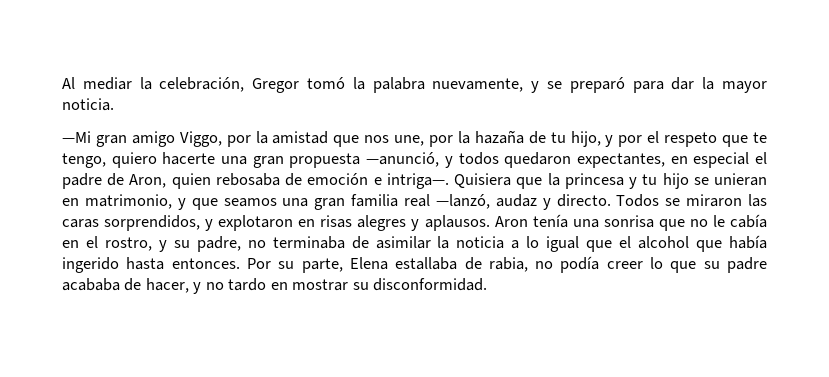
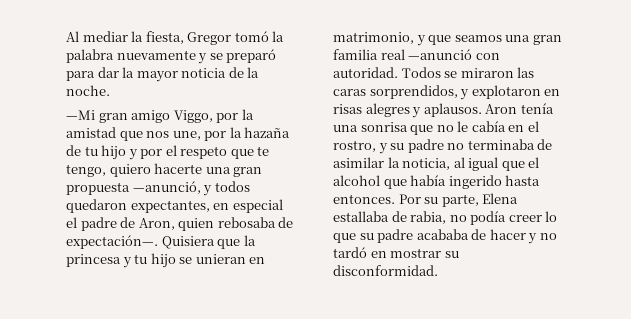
[159,77,245,92] celebración, -> [145,31,184,44] fiesta,
[432,78,524,92] nuevamente, -> [116,50,196,60] nuevamente
[62,98,114,111] noticia. -> [181,67,260,78] [66,85,110,96] noticia de la noche.
[570,131,601,147] hijo, -> [101,145,127,160] hijo
[307,173,449,189] emoción e intriga—. -> [66,235,158,249] expectación—.
[435,194,611,210] —lanzó, audaz y directo. -> [408,49,500,60] [333,67,398,78] —anunció con autoridad.
[196,236,241,252] padre, -> [407,139,444,153] padre
[456,236,540,249] noticia a lo -> [402,157,465,170] noticia, al
[145,278,189,293] hacer, -> [489,229,526,240] hacer
[228,278,267,291] tardo -> [333,247,367,258] tardó

